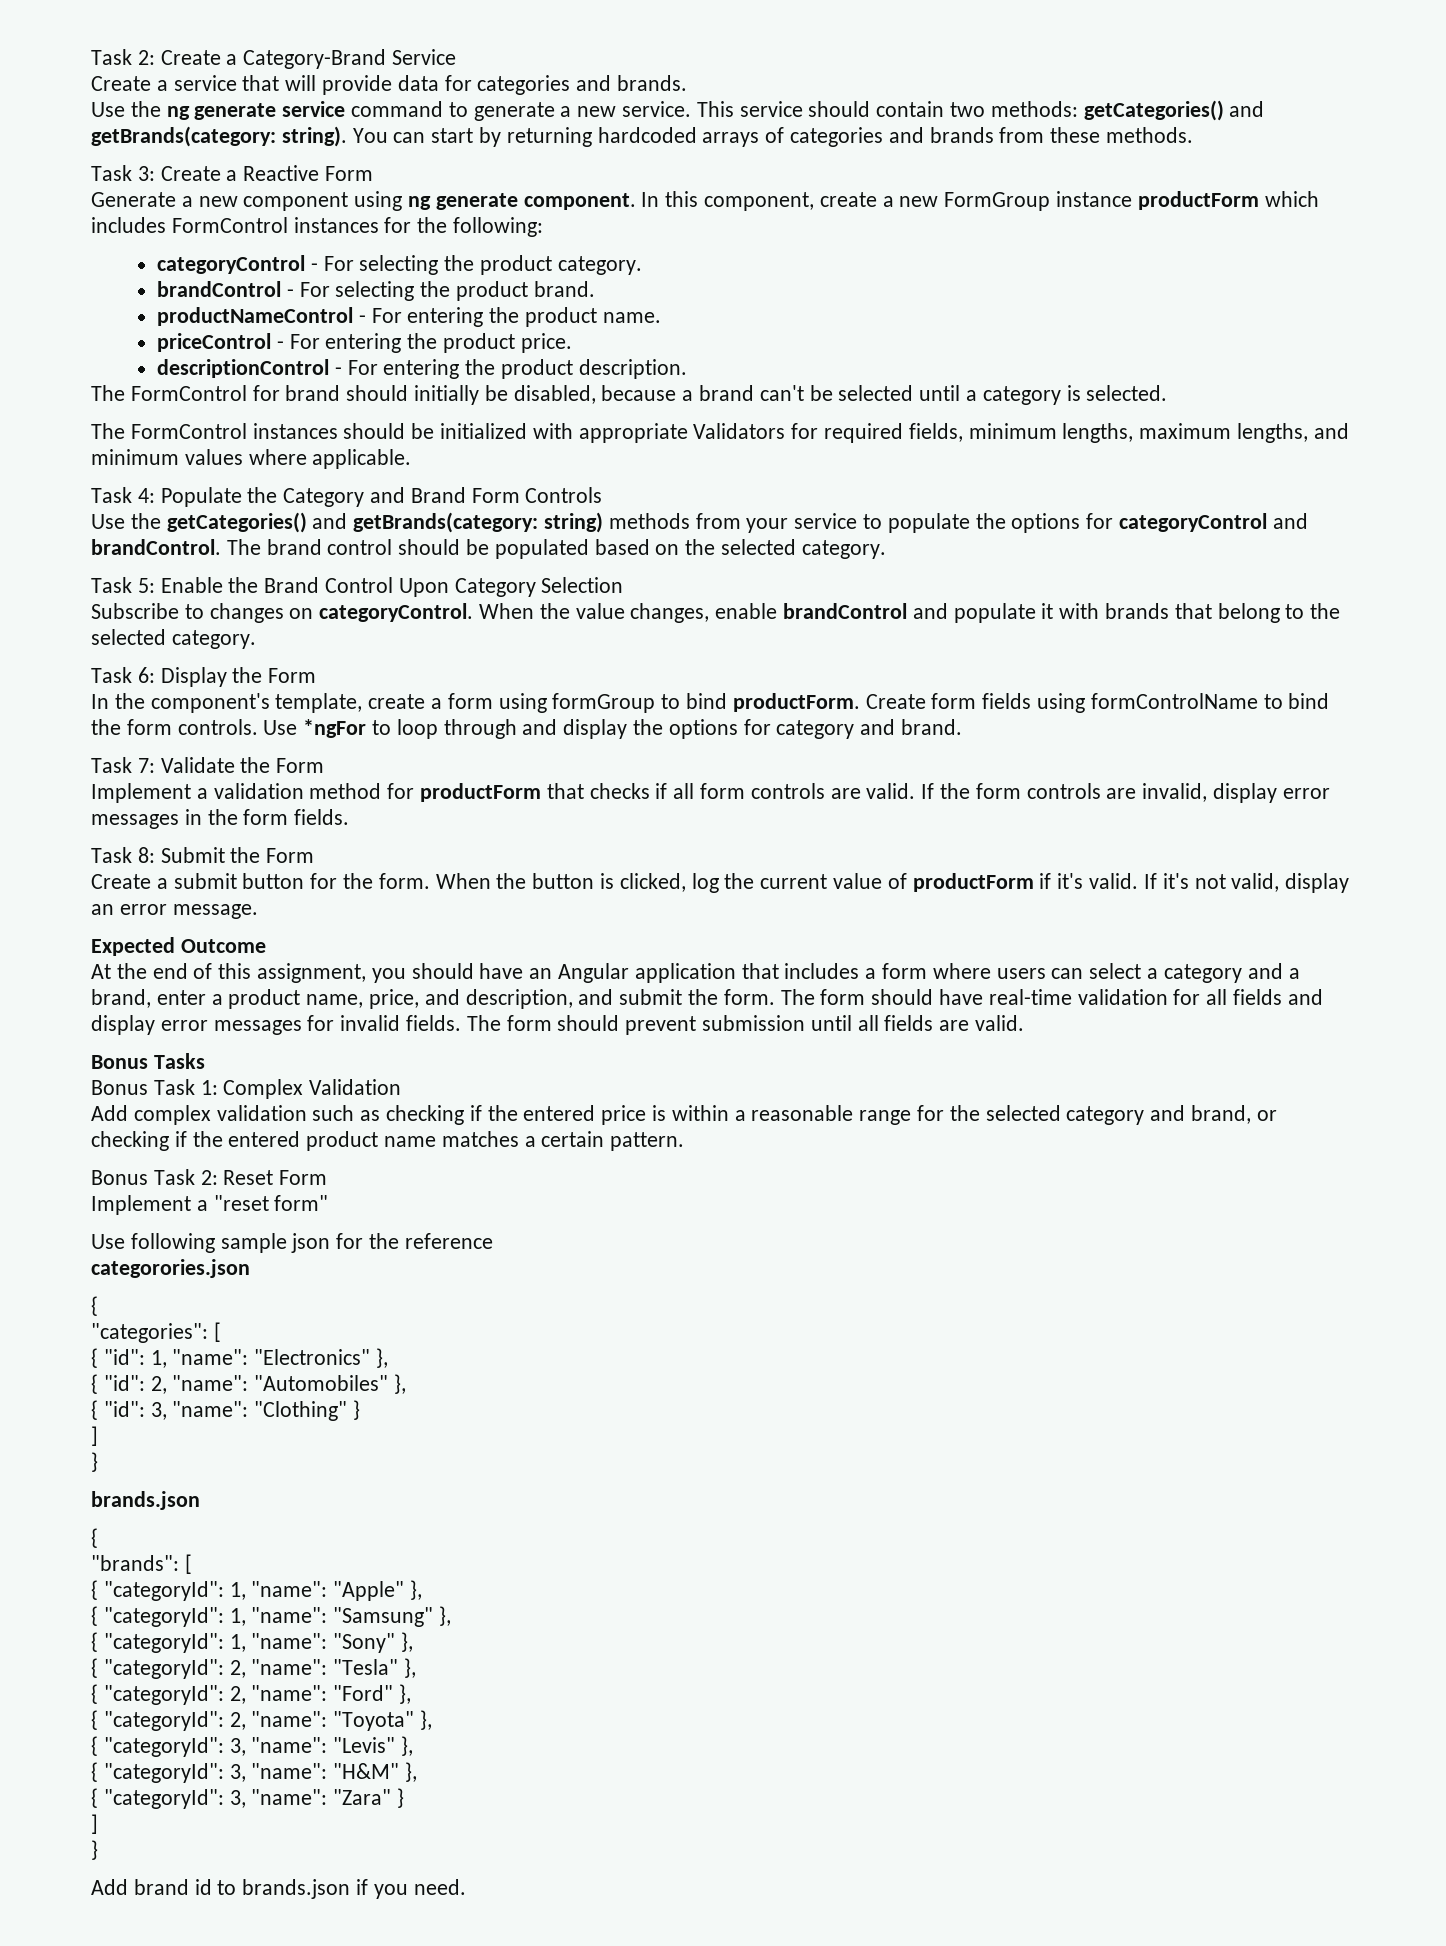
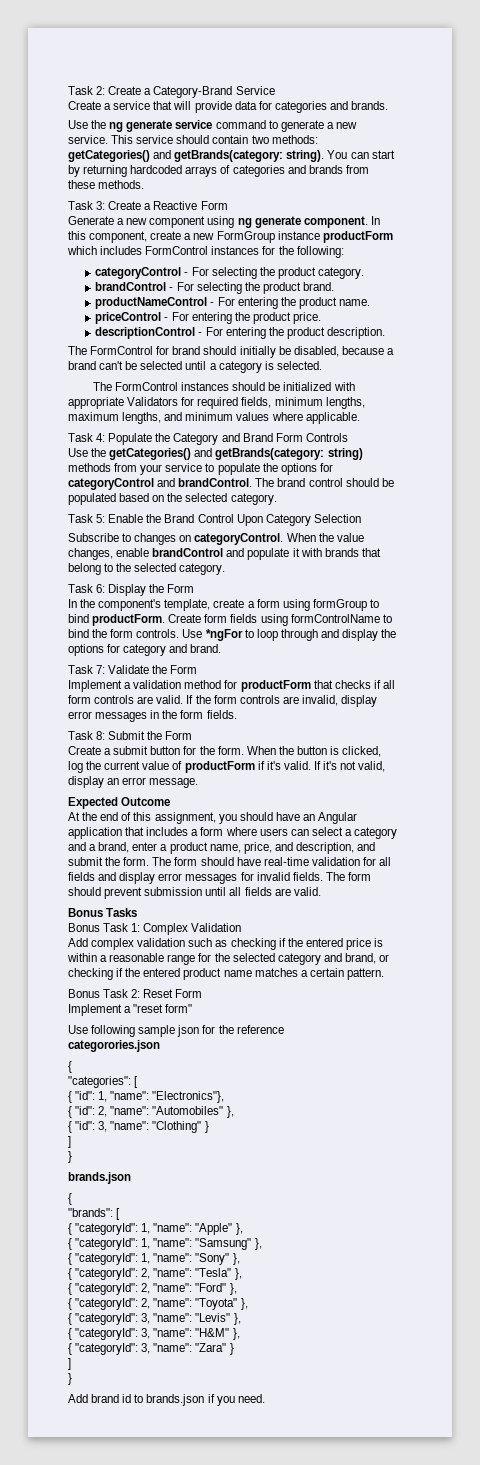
[254,1348,389,1368] "Electronics" }, -> [152,1091,225,1103] "Electronics"},

